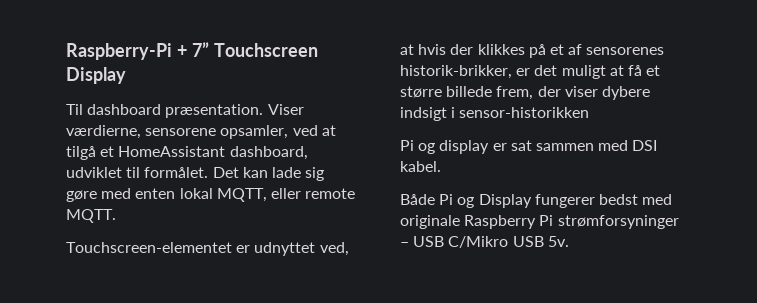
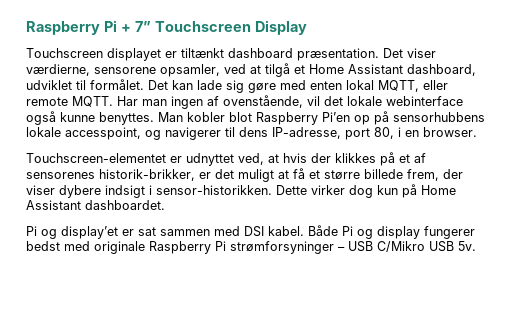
[66,43,172,60] Raspberry-Pi -> [26,20,117,35] Raspberry Pi
[66,104,304,118] Til dashboard præsentation. Viser -> [26,48,436,61] Touchscreen displayet er tiltænkt dashboard præsentation. Det viser
[118,146,226,157] HomeAssistant -> [309,64,403,74] Home Assistant
(116, 216) none -> [117,95,463,109] [26,111,485,125] [26,127,477,140] Har man ingen af ovenstående, vil det lokale webinterface også kunne benyttes. Man kobler blot Raspberry Pi’en op på sensorhubbens lokale accesspoint, og navigerer til dens IP-adresse, port 80, i en browser.
[459,107,590,118] [400,140,490,154] sensor-historikken // Pi og display -> [156,184,456,198] [26,200,165,210] [26,226,118,239] sensor-historikken. Dette virker dog kun på Home Assistant dashboardet. // Pi og display’et
(441, 166) // -> (304, 231) none
[478,194,532,208] Display -> [377,226,420,239] display

